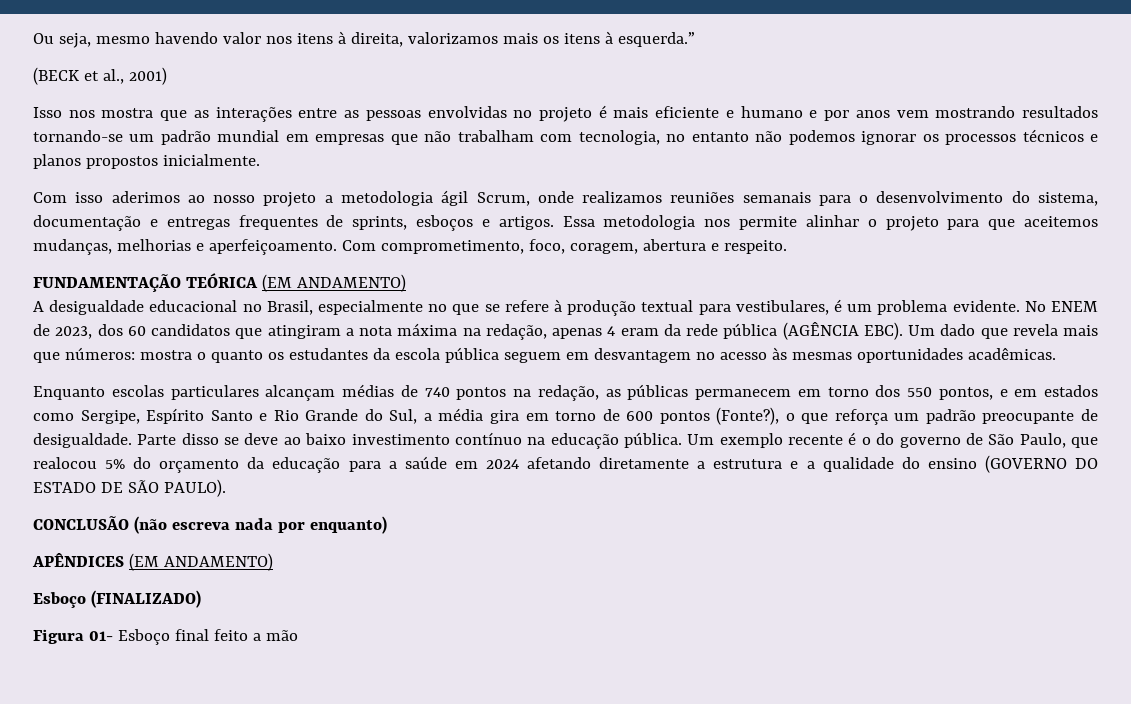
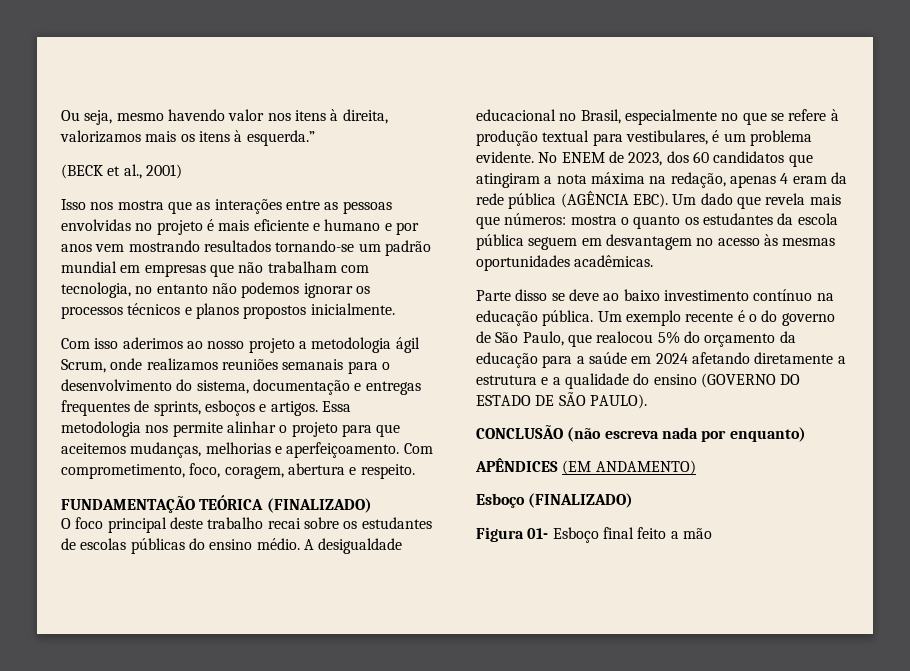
[261,274,406,292] (EM ANDAMENTO) // -> [266,498,372,513] [61,517,432,533] [61,538,300,554] (FINALIZADO) // O foco principal deste trabalho recai sobre os estudantes de escolas públicas do ensino médio.
[33,384,1098,401] [33,407,1098,425] [33,433,132,448] Enquanto escolas particulares alcançam médias de 740 pontos na redação, as públicas permanecem em torno dos 550 pontos, e em estados como Sergipe, Espírito Santo e Rio Grande do Sul, a média gira em torno de 600 pontos (Fonte?), o que reforça um padrão preocupante de desigualdade. -> (654, 261) none

